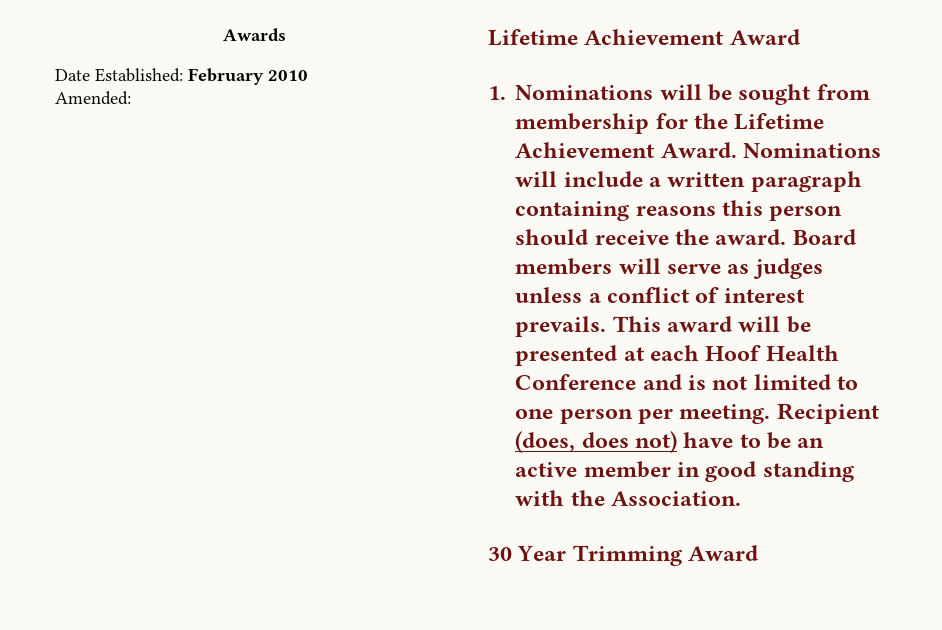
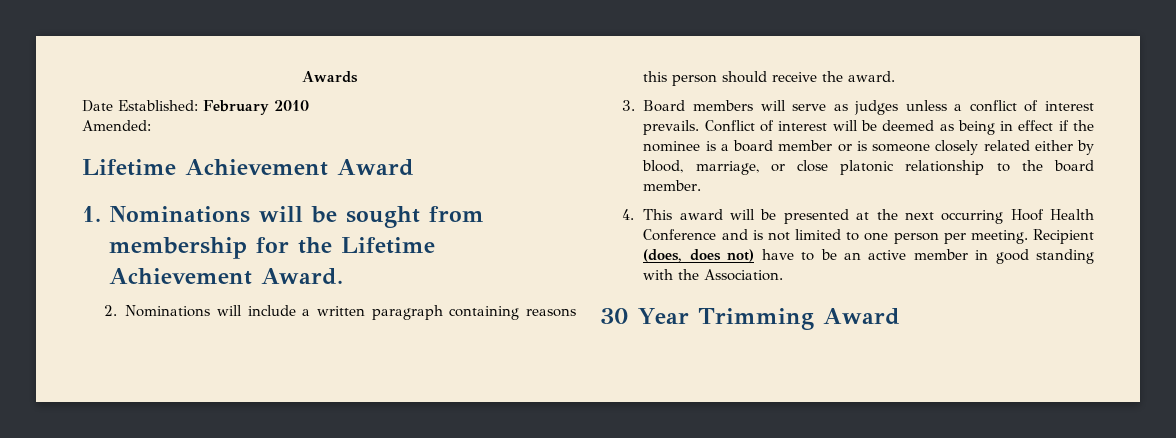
(737, 150) none -> [103,305,117,316] // 2.
(787, 237) none -> [621,100,635,111] // 3.
(607, 326) none -> [704,120,1094,135] [643,140,1094,155] [642,160,1094,175] [643,180,702,191] [621,209,634,220] Conflict of interest will be deemed as being in effect if the nominee is a board member or is someone closely related either by blood, marriage, or close platonic relationship to the board member. // 4.
[649,345,699,361] each -> [876,209,1004,224] the next occurring

